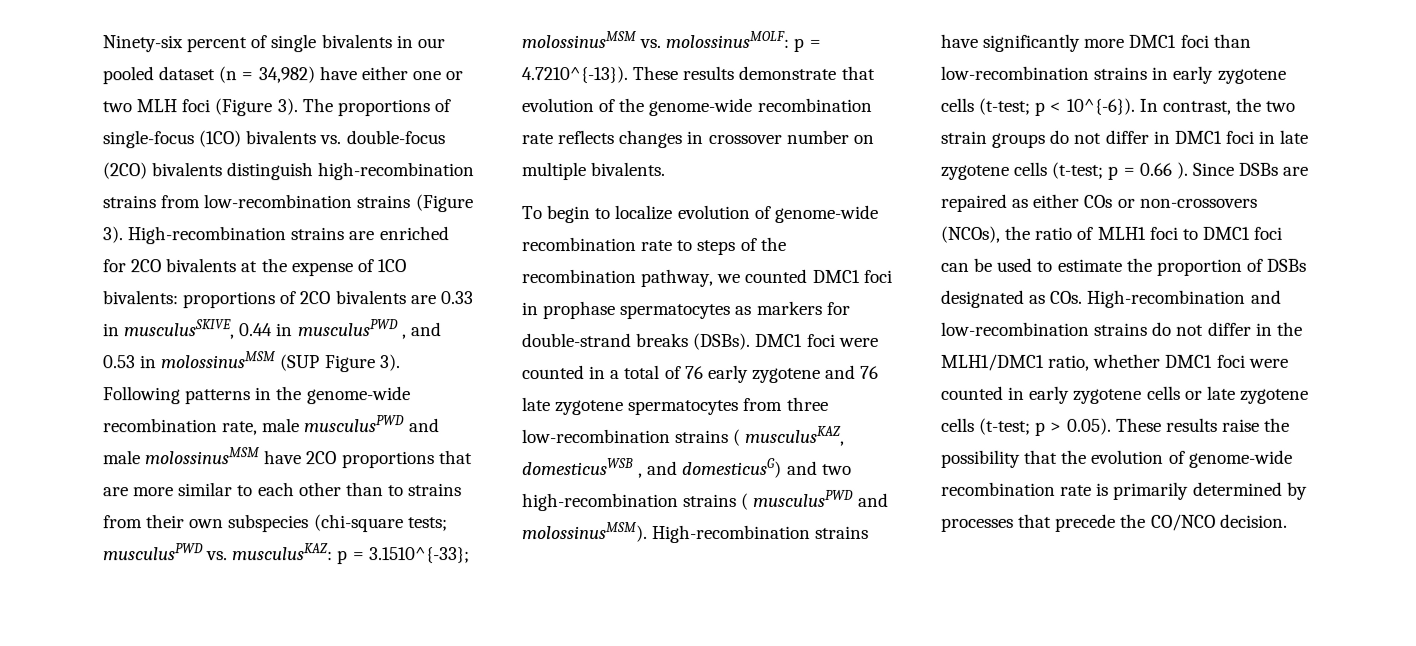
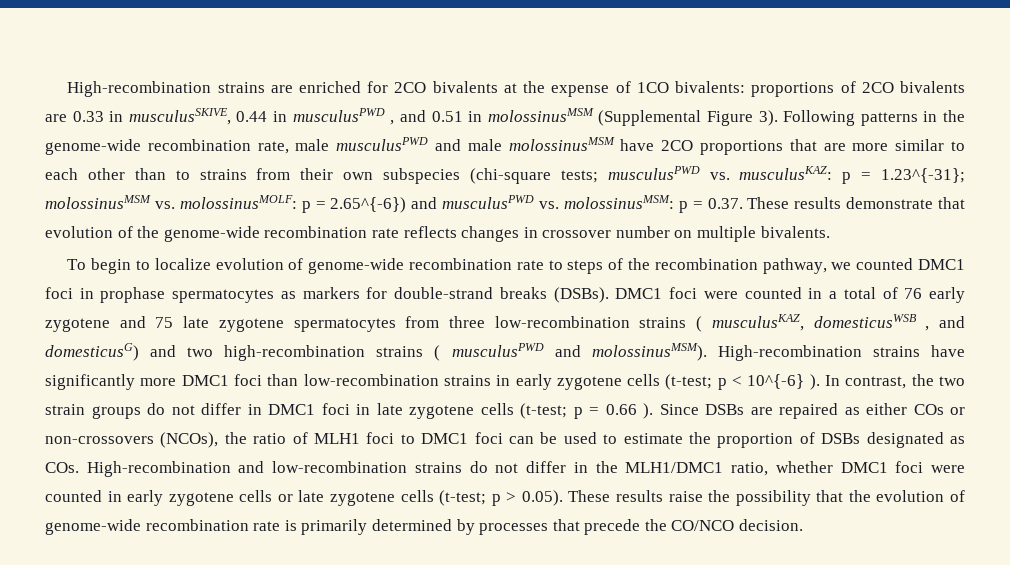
[102,34,445,53] [102,66,464,85] [102,98,451,117] [102,130,445,149] [102,162,475,181] [102,194,473,213] [102,226,123,244] Ninety-six percent of single bivalents in our pooled dataset (n = 34,982) have either one or two MLH foci (Figure 3). The proportions of single-focus (1CO) bivalents vs. double-focus (2CO) bivalents distinguish high-recombination strains from low-recombination strains (Figure 3). -> (67, 89) none
[103,355,136,369] 0.53 -> [431,111,463,122] 0.51
[280,354,321,372] (SUP -> [598,110,702,126] (Supplemental
[368,547,470,564] 3.1510^{-33}; -> [881,168,965,183] 1.23^{-31};
[521,66,628,84] 4.7210^{-13}). -> [330,195,743,213] 2.65^{-6}) and musculusPWD vs. molossinusMSM: p = 0.37.
[860,365,880,379] 76 -> [155,317,174,328] 75
[1065,97,1135,115] 10^{-6}). -> [747,374,820,390] 10^{-6} ).

